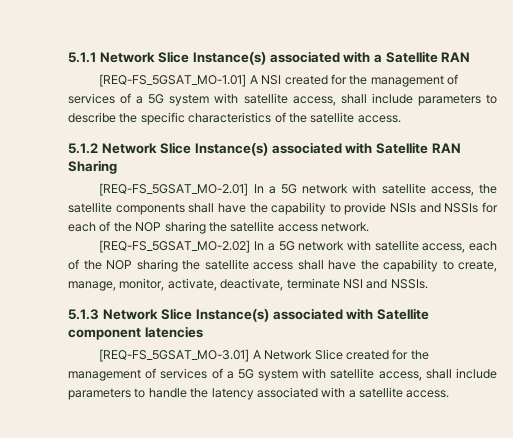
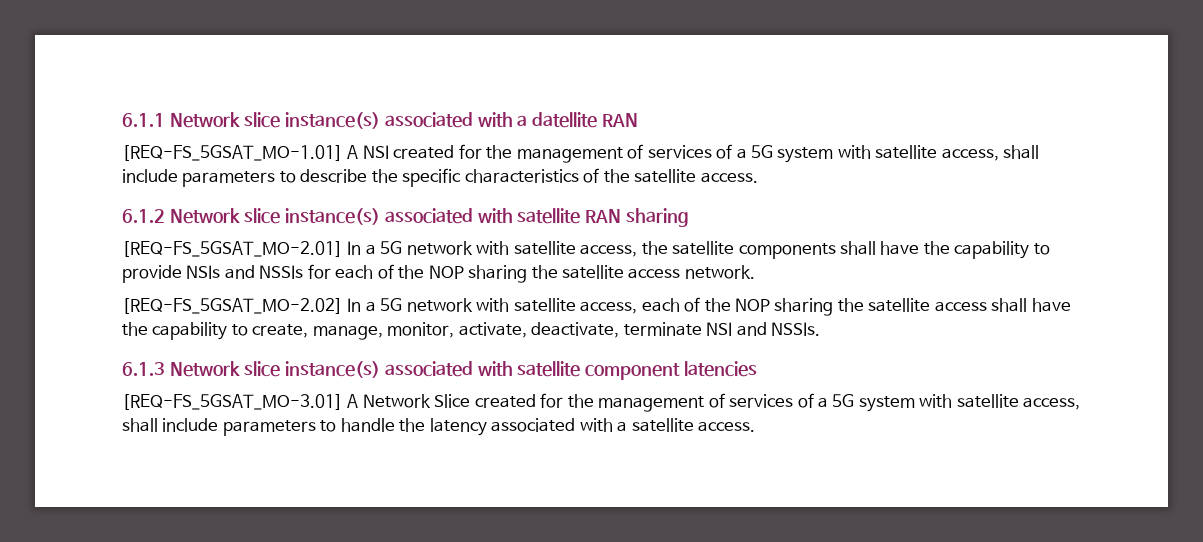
[68,51,438,65] 5.1.1 Network Slice Instance(s) associated with a Satellite -> [122,112,598,129] 6.1.1 Network slice instance(s) associated with a datellite
[68,142,461,156] [68,160,117,174] 5.1.2 Network Slice Instance(s) associated with Satellite RAN Sharing -> [122,208,689,227] 6.1.2 Network slice instance(s) associated with satellite RAN sharing
[68,308,429,322] 5.1.3 Network Slice Instance(s) associated with Satellite -> [122,361,581,378] 6.1.3 Network slice instance(s) associated with satellite

